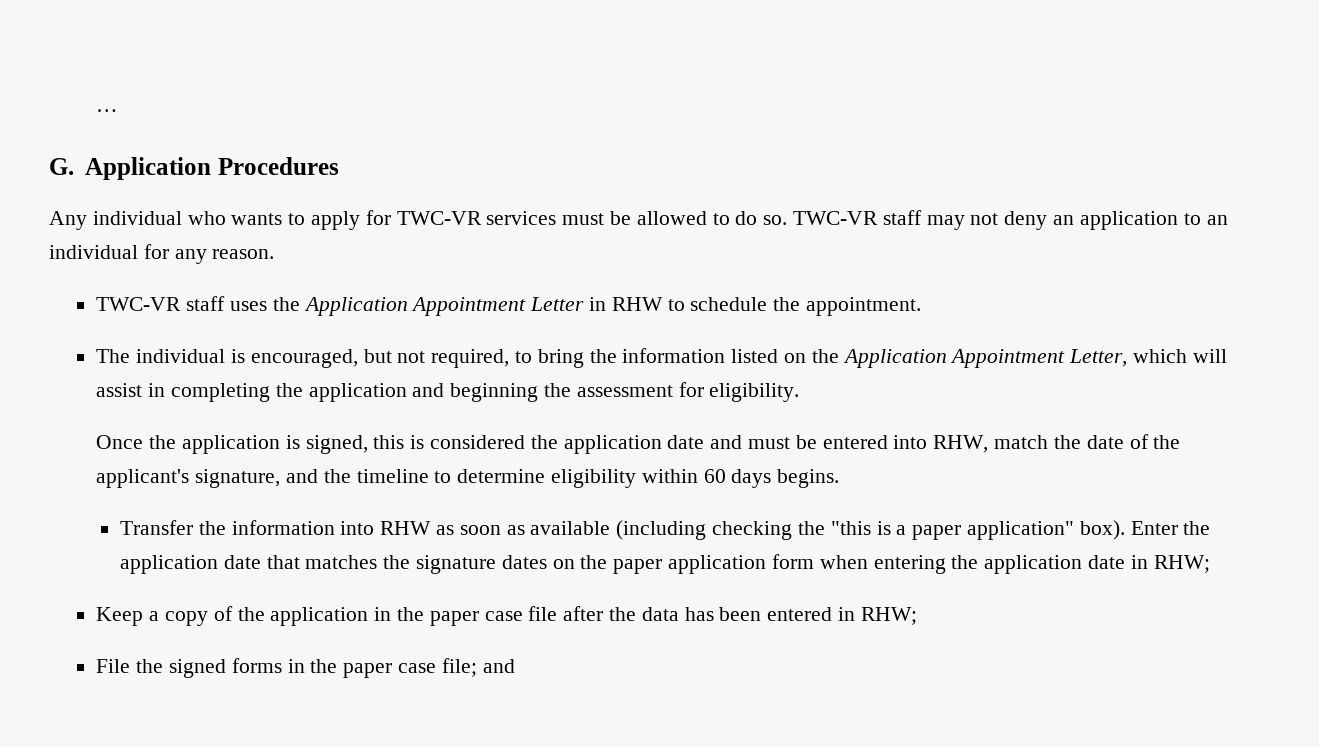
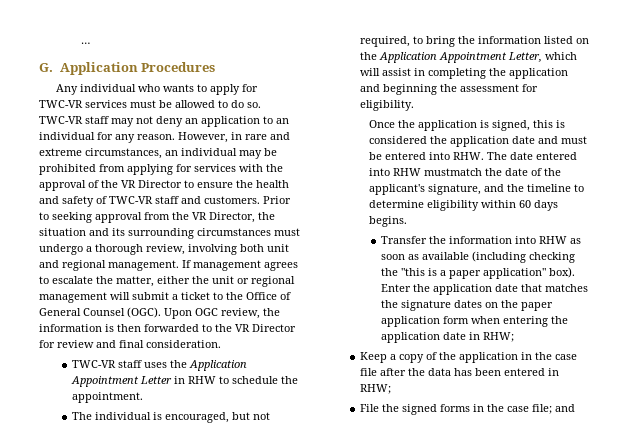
(275, 254) none -> [178,132,290,143] [39,148,277,159] [39,164,283,175] [39,180,289,191] [39,196,291,207] [39,212,275,223] [39,228,300,239] [39,244,289,255] [39,260,298,271] [39,276,295,287] [39,292,291,303] [39,307,280,319] [39,324,296,332] [39,340,221,348] However, in rare and extreme circumstances, an individual may be prohibited from applying for services with the approval of the VR Director to ensure the health and safety of TWC-VR staff and customers. Prior to seeking approval from the VR Director, the situation and its surrounding circumstances must undergo a thorough review, involving both unit and regional management. If management agrees to escalate the matter, either the unit or regional management will submit a ticket to the Office of General Counsel (OGC). Upon OGC review, the information is then forwarded to the VR Director for review and final consideration.
[933,435,1049,453] RHW, match -> [452,152,577,160] [368,168,482,176] RHW. The date entered into RHW mustmatch
[429,611,479,626] paper -> (553, 356) none
[343,663,393,678] paper -> (505, 408) none

